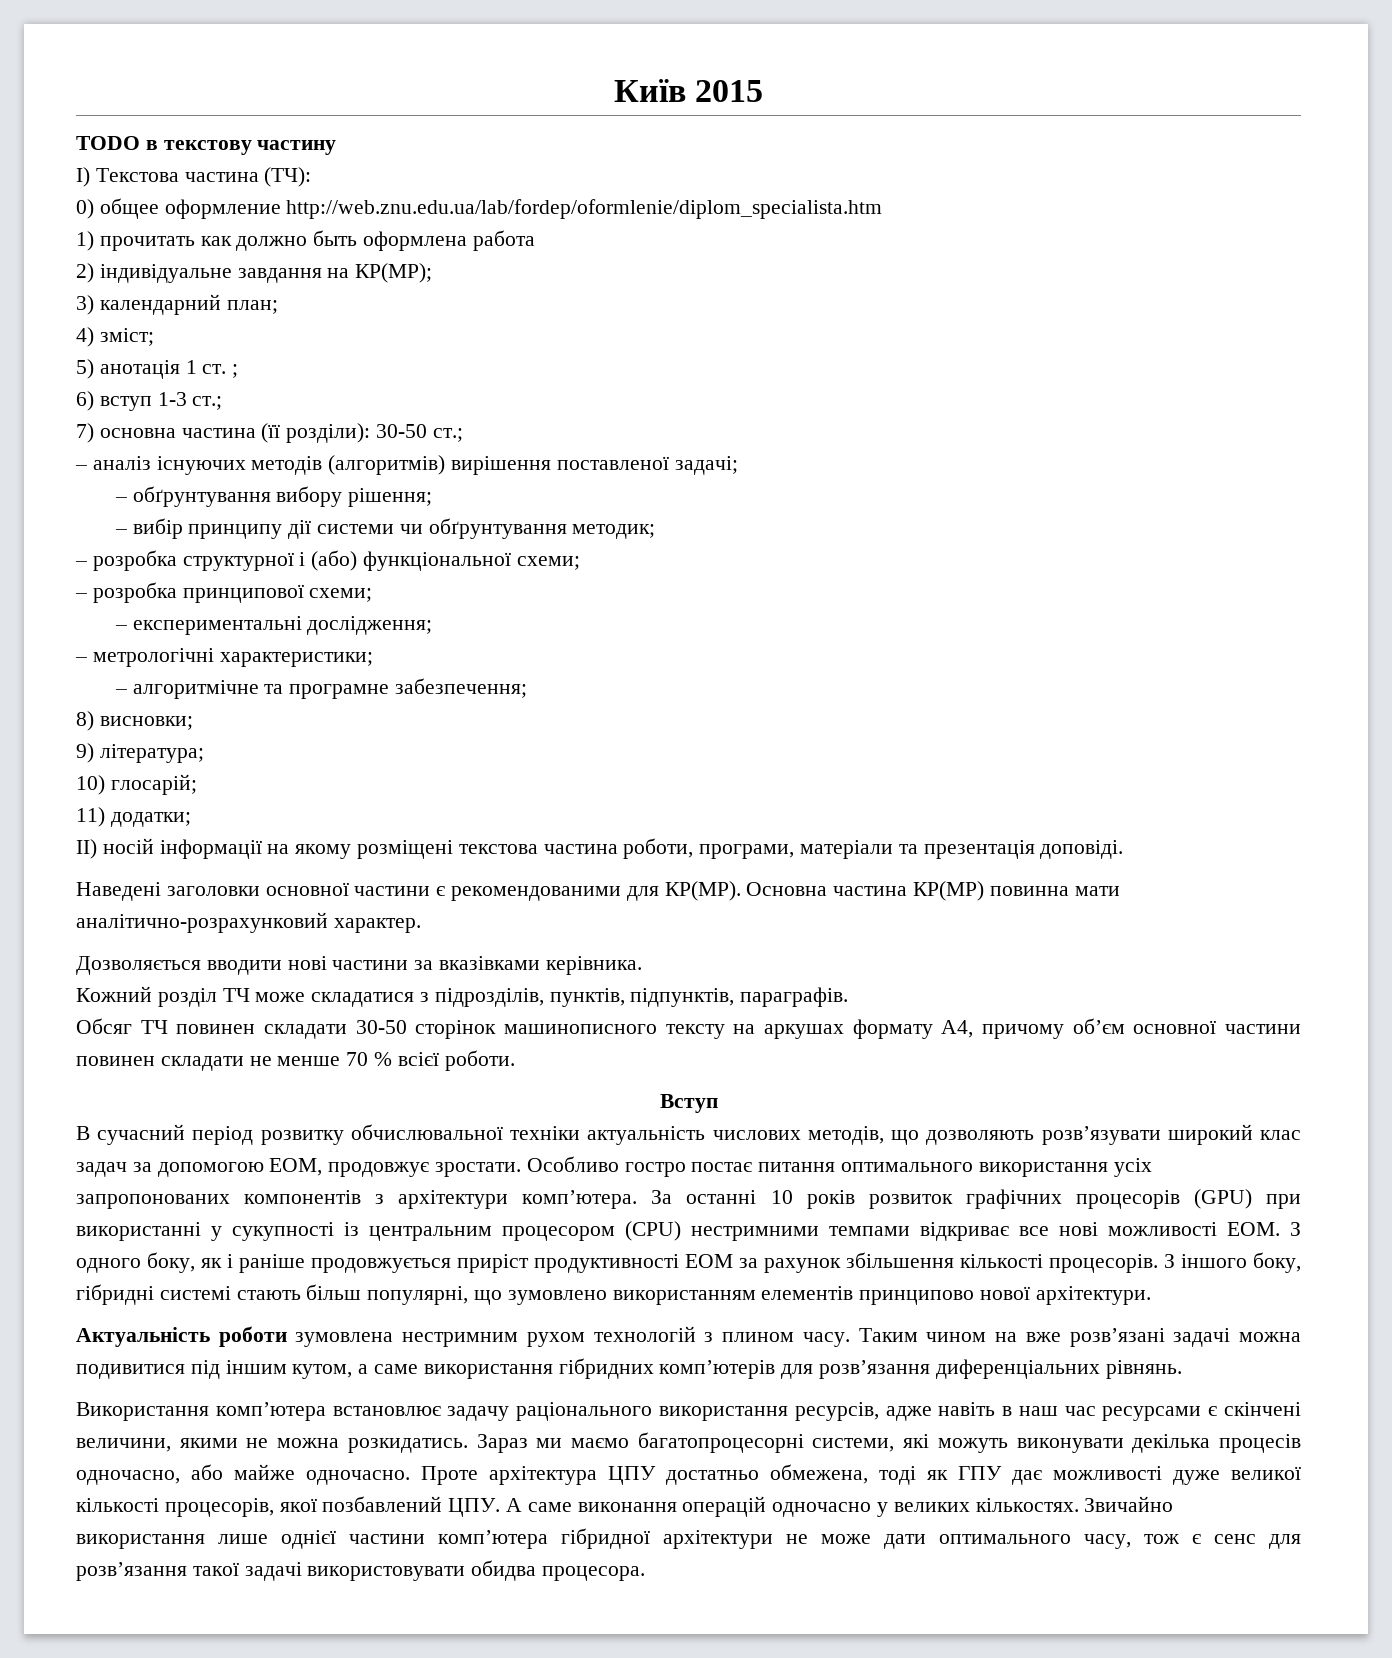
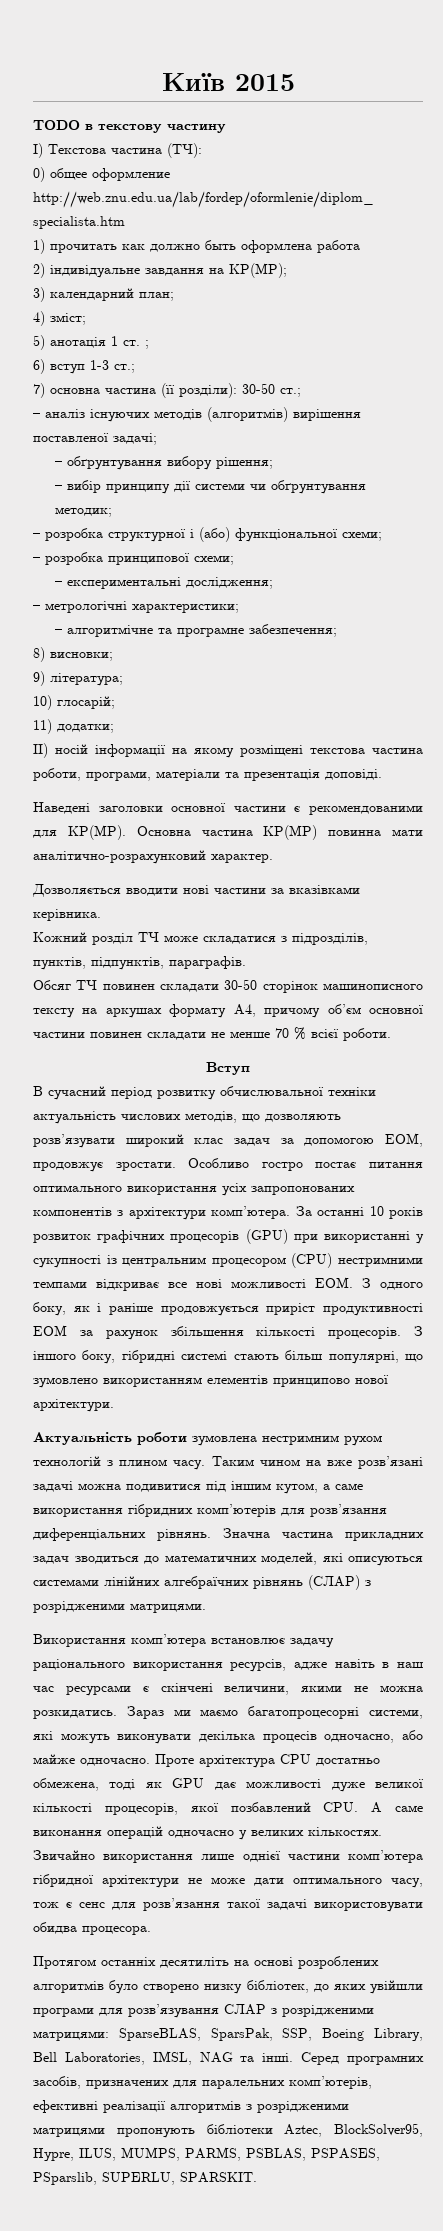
(1182, 1369) none -> [223,1528,424,1541] [33,1552,423,1566] [33,1575,371,1590] [33,1601,206,1613] Значна частина прикладних задач зводиться до математичних моделей, які описуються системами лінійних алгебраїчних рівнянь (СЛАР) з розрідженими матрицями.
[608,1466,656,1485] ЦПУ -> [280,1754,311,1764] CPU
[958,1466,1002,1480] ГПУ -> [172,1778,205,1788] GPU
[448,1498,501,1517] ЦПУ. -> [323,1802,359,1812] CPU.
(646, 1573) none -> [33,1956,379,1969] [33,1980,424,1994] [33,2004,374,2018] [33,2028,424,2041] [33,2051,424,2065] [33,2076,372,2089] [33,2100,349,2113] [33,2123,423,2138] [33,2147,380,2161] [33,2172,257,2185] // Протягом останніх десятиліть на основі розроблених алгоритмів було створено низку бібліотек, до яких увійшли програми для розв’язування СЛАР з розрідженими матрицями: SparseBLAS, SparsPak, SSP, Boeing Library, Bell Laboratories, IMSL, NAG та інші. Серед програмних засобів, призначених для паралельних комп’ютерів, ефективні реалізації алгоритмів з розрідженими матрицями пропонують бібліотеки Aztec, BlockSolver95, Hypre, ILUS, MUMPS, PARMS, PSBLAS, PSPASES, PSparslib, SUPERLU, SPARSKIT.

